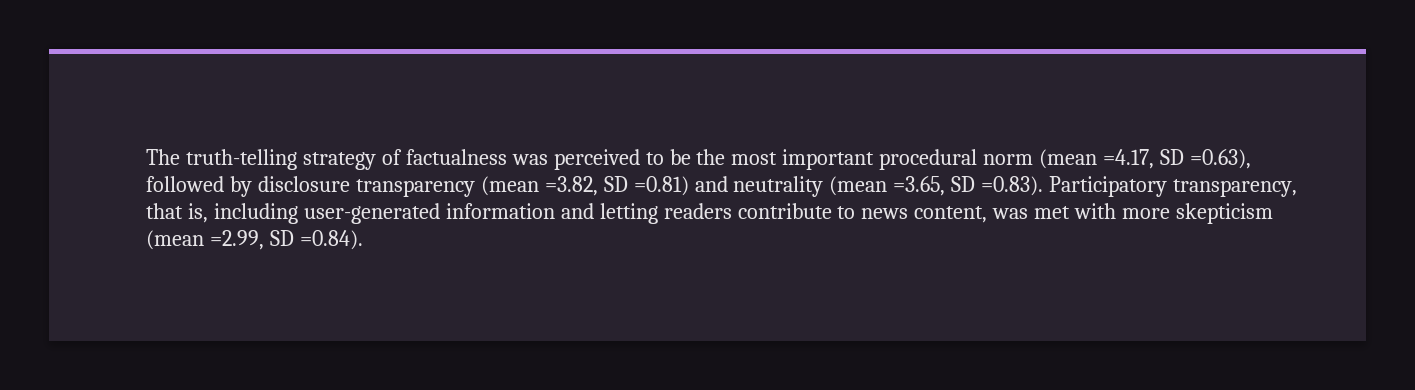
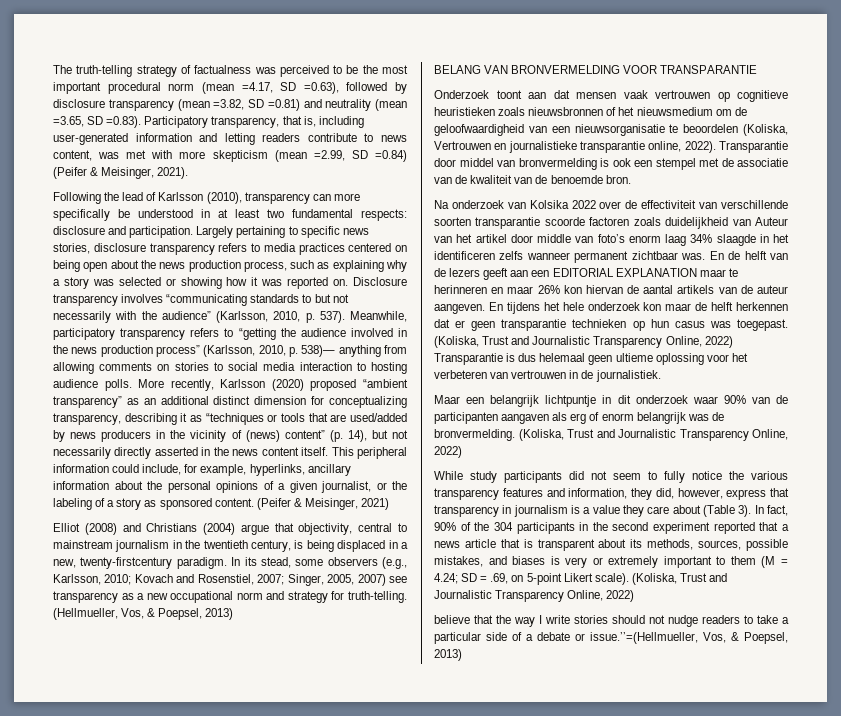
[299,230,363,250] =0.84). -> [374,150,407,162] [53,167,189,179] [53,192,360,204] [53,209,407,221] [53,226,369,238] [53,243,407,255] [53,260,408,272] [53,277,407,289] [53,294,349,306] [53,311,407,323] [53,328,407,340] [53,345,407,357] [53,362,407,374] [53,379,408,391] [53,396,407,408] [53,413,407,425] [53,430,408,442] [53,447,408,459] [53,464,351,476] [53,481,407,493] [53,498,390,510] [53,523,407,535] [53,540,408,552] [53,557,407,569] [53,574,408,586] [53,591,407,603] [53,608,234,620] [434,65,758,74] [434,90,788,102] [434,107,747,116] [434,124,788,136] [434,141,788,153] [434,158,788,170] [434,175,631,184] [434,200,788,209] [434,217,788,229] [434,234,789,246] [434,251,789,263] [434,268,738,280] [434,285,788,294] [434,302,788,314] [434,319,788,331] [434,336,733,348] [434,353,748,365] [434,370,661,382] [434,395,788,407] [434,412,724,424] [434,429,788,441] [434,446,462,458] [434,471,788,483] [434,488,789,500] [434,505,788,517] [434,522,789,534] [434,539,788,551] [434,556,788,568] [434,573,728,585] [434,590,635,602] [434,615,789,627] [434,632,788,644] [434,649,462,661] =0.84) (Peifer & Meisinger, 2021). // Following the lead of Karlsson (2010), transparency can more specifically be understood in at least two fundamental respects: disclosure and participation. Largely pertaining to specific news stories, disclosure transparency refers to media practices centered on being open about the news production process, such as explaining why a story was selected or showing how it was reported on. Disclosure transparency involves “communicating standards to but not necessarily with the audience” (Karlsson, 2010, p. 537). Meanwhile, participatory transparency refers to “getting the audience involved in the news production process” (Karlsson, 2010, p. 538)— anything from allowing comments on stories to social media interaction to hosting audience polls. More recently, Karlsson (2020) proposed “ambient transparency” as an additional distinct dimension for conceptualizing transparency, describing it as “techniques or tools that are used/added by news producers in the vicinity of (news) content” (p. 14), but not necessarily directly asserted in the news content itself. This peripheral information could include, for example, hyperlinks, ancillary information about the personal opinions of a given journalist, or the labeling of a story as sponsored content. (Peifer & Meisinger, 2021) // Elliot (2008) and Christians (2004) argue that objectivity, central to mainstream journalism in the twentieth century, is being displaced in a new, twenty-firstcentury paradigm. In its stead, some observers (e.g., Karlsson, 2010; Kovach and Rosenstiel, 2007; Singer, 2005, 2007) see transparency as a new occupational norm and strategy for truth-telling. (Hellmueller, Vos, & Poepsel, 2013) // BELANG VAN BRONVERMELDING VOOR TRANSPARANTIE // Onderzoek toont aan dat mensen vaak vertrouwen op cognitieve heuristieken zoals nieuwsbronnen of het nieuwsmedium om de geloofwaardigheid van een nieuwsorganisatie te beoordelen (Koliska, Vertrouwen en journalistieke transparantie online, 2022). Transparantie door middel van bronvermelding is ook een stempel met de associatie van de kwaliteit van de benoemde bron. // Na onderzoek van Kolsika 2022 over de effectiviteit van verschillende soorten transparantie scoorde factoren zoals duidelijkheid van Auteur van het artikel door middle van foto’s enorm laag 34% slaagde in het identificeren zelfs wanneer permanent zichtbaar was. En de helft van de lezers geeft aan een EDITORIAL EXPLANATION maar te herinneren en maar 26% kon hiervan de aantal artikels van de auteur aangeven. En tijdens het hele onderzoek kon maar de helft herkennen dat er geen transparantie technieken op hun casus was toegepast. (Koliska, Trust and Journalistic Transparency Online, 2022) Transparantie is dus helemaal geen ultieme oplossing voor het verbeteren van vertrouwen in de journalistiek. // Maar een belangrijk lichtpuntje in dit onderzoek waar 90% van de participanten aangaven als erg of enorm belangrijk was de bronvermelding. (Koliska, Trust and Journalistic Transparency Online, 2022) // While study participants did not seem to fully notice the various transparency features and information, they did, however, express that transparency in journalism is a value they care about (Table 3). In fact, 90% of the 304 participants in the second experiment reported that a news article that is transparent about its methods, sources, possible mistakes, and biases is very or extremely important to them (M = 4.24; SD = .69, on 5-point Likert scale). (Koliska, Trust and Journalistic Transparency Online, 2022) // believe that the way I write stories should not nudge readers to take a particular side of a debate or issue.’’=(Hellmueller, Vos, & Poepsel, 2013)

